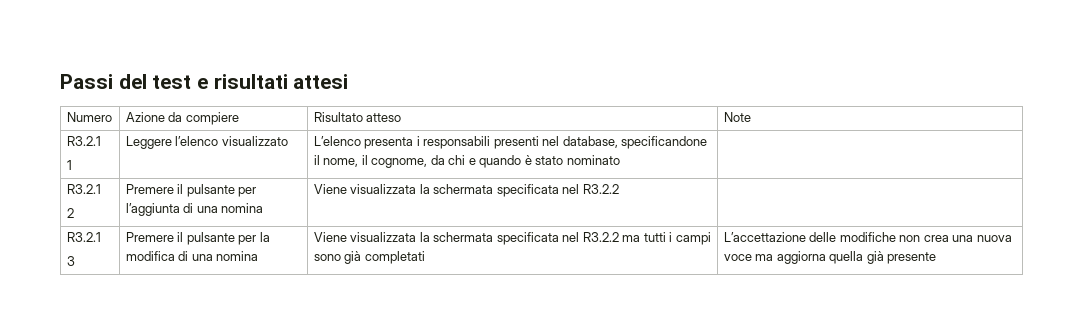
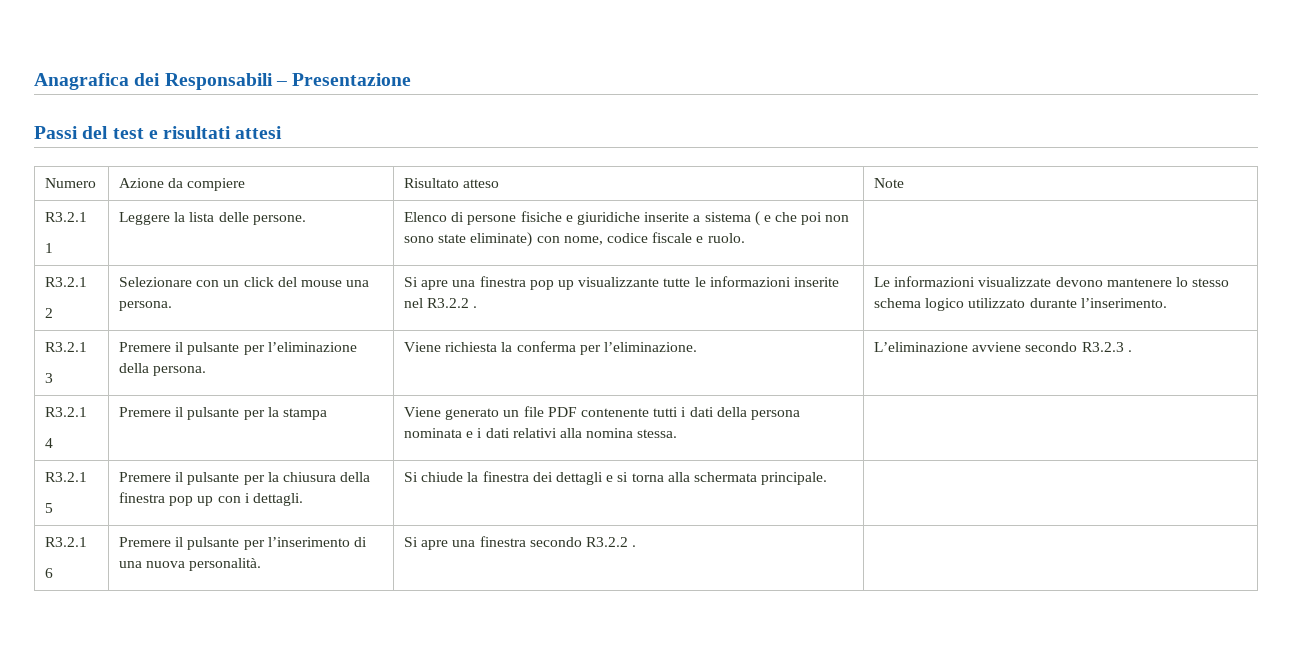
(60, 81) none -> [34,73,412,90] Anagrafica dei Responsabili – Presentazione //
[175,136,288,146] [313,136,708,149] [313,155,620,168] [66,184,101,194] [66,208,74,218] [125,184,257,197] [125,203,264,216] [313,184,619,197] l’elenco visualizzato | L’elenco presenta i responsabili presenti nel database, specificandone il nome, il cognome, da chi e quando è stato nominato | // R3.2.1 // 2 | Premere il pulsante per l’aggiunta di una nomina | Viene visualizzata la schermata specificata nel R3.2.2 | -> [174,212,306,225] [404,211,850,226] [404,232,745,247] [45,277,88,287] [45,308,54,318] [119,277,370,287] [119,301,173,311] [404,276,839,290] [404,298,478,308] [874,276,1230,287] [874,298,1167,311] la lista delle persone. | Elenco di persone fisiche e giuridiche inserite a sistema ( e che poi non sono state eliminate) con nome, codice fiscale e ruolo. | // R3.2.1 // 2 | Selezionare con un click del mouse una persona. | Si apre una finestra pop up visualizzante tutte le informazioni inserite nel R3.2.2 . | Le informazioni visualizzate devono mantenere lo stesso schema logico utilizzato durante l’inserimento.
[259,232,270,242] [125,251,259,261] [313,232,711,245] [313,251,425,264] [723,232,1012,242] [723,251,937,264] la modifica di una nomina | Viene visualizzata la schermata specificata nel R3.2.2 ma tutti i campi sono già completati | L’accettazione delle modifiche non crea una nuova voce ma aggiorna quella già presente -> [267,342,357,352] [119,363,207,376] [404,341,697,355] [874,342,1132,352] [45,407,88,417] [45,438,54,448] [119,407,327,420] [404,406,800,420] [404,428,678,438] [45,472,88,482] [45,503,54,513] [119,472,371,485] [119,492,303,506] [404,471,828,485] [45,537,88,547] [45,568,54,578] [119,537,367,550] [119,558,262,571] [404,536,637,550] l’eliminazione della persona. | Viene richiesta la conferma per l’eliminazione. | L’eliminazione avviene secondo R3.2.3 . // R3.2.1 // 4 | Premere il pulsante per la stampa | Viene generato un file PDF contenente tutti i dati della persona nominata e i dati relativi alla nomina stessa. | // R3.2.1 // 5 | Premere il pulsante per la chiusura della finestra pop up con i dettagli. | Si chiude la finestra dei dettagli e si torna alla schermata principale. | // R3.2.1 // 6 | Premere il pulsante per l’inserimento di una nuova personalità. | Si apre una finestra secondo R3.2.2 . |

